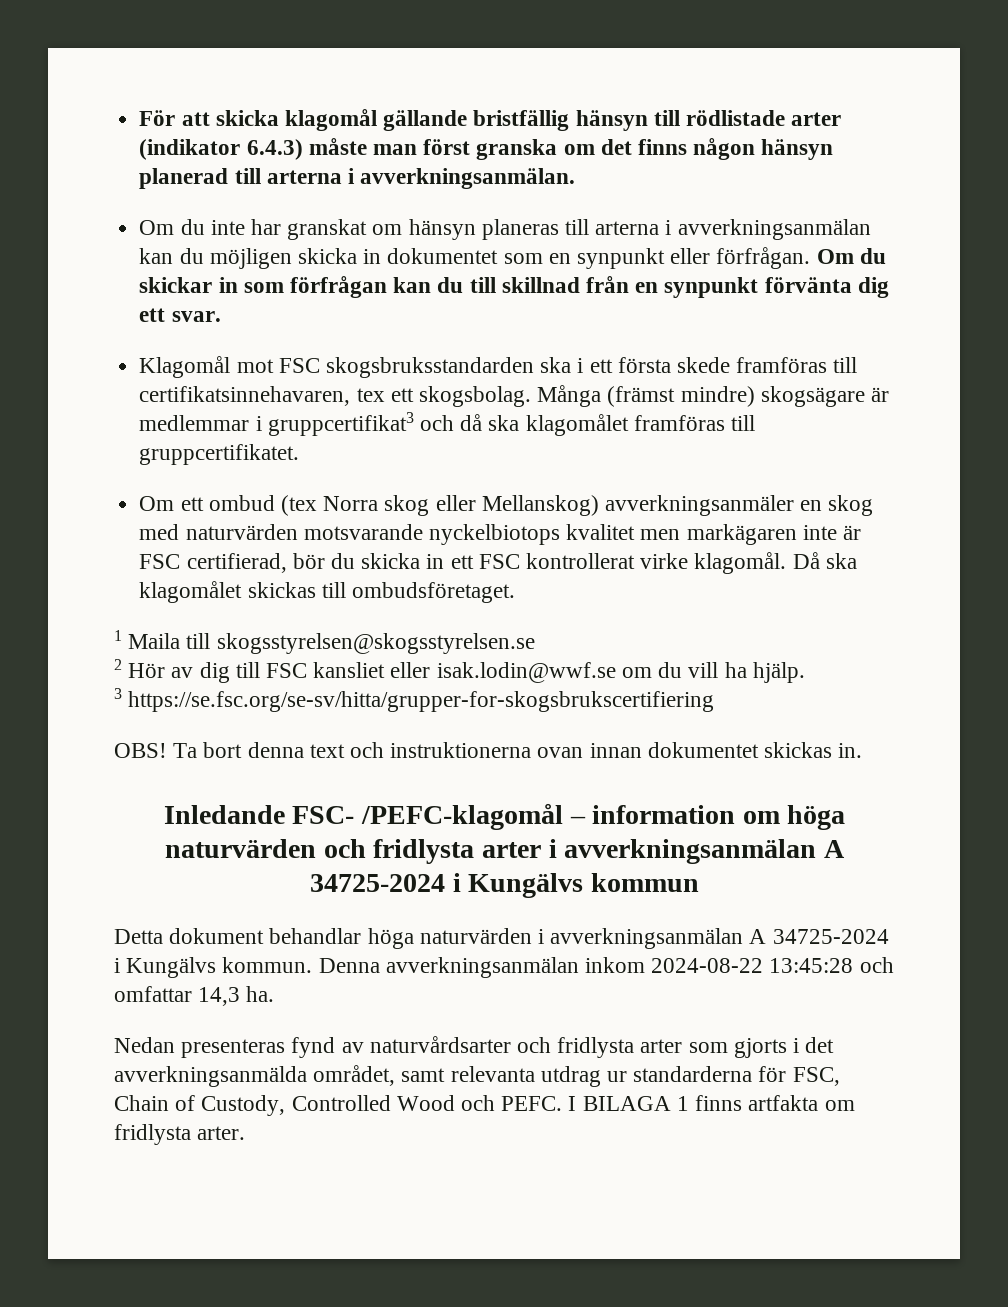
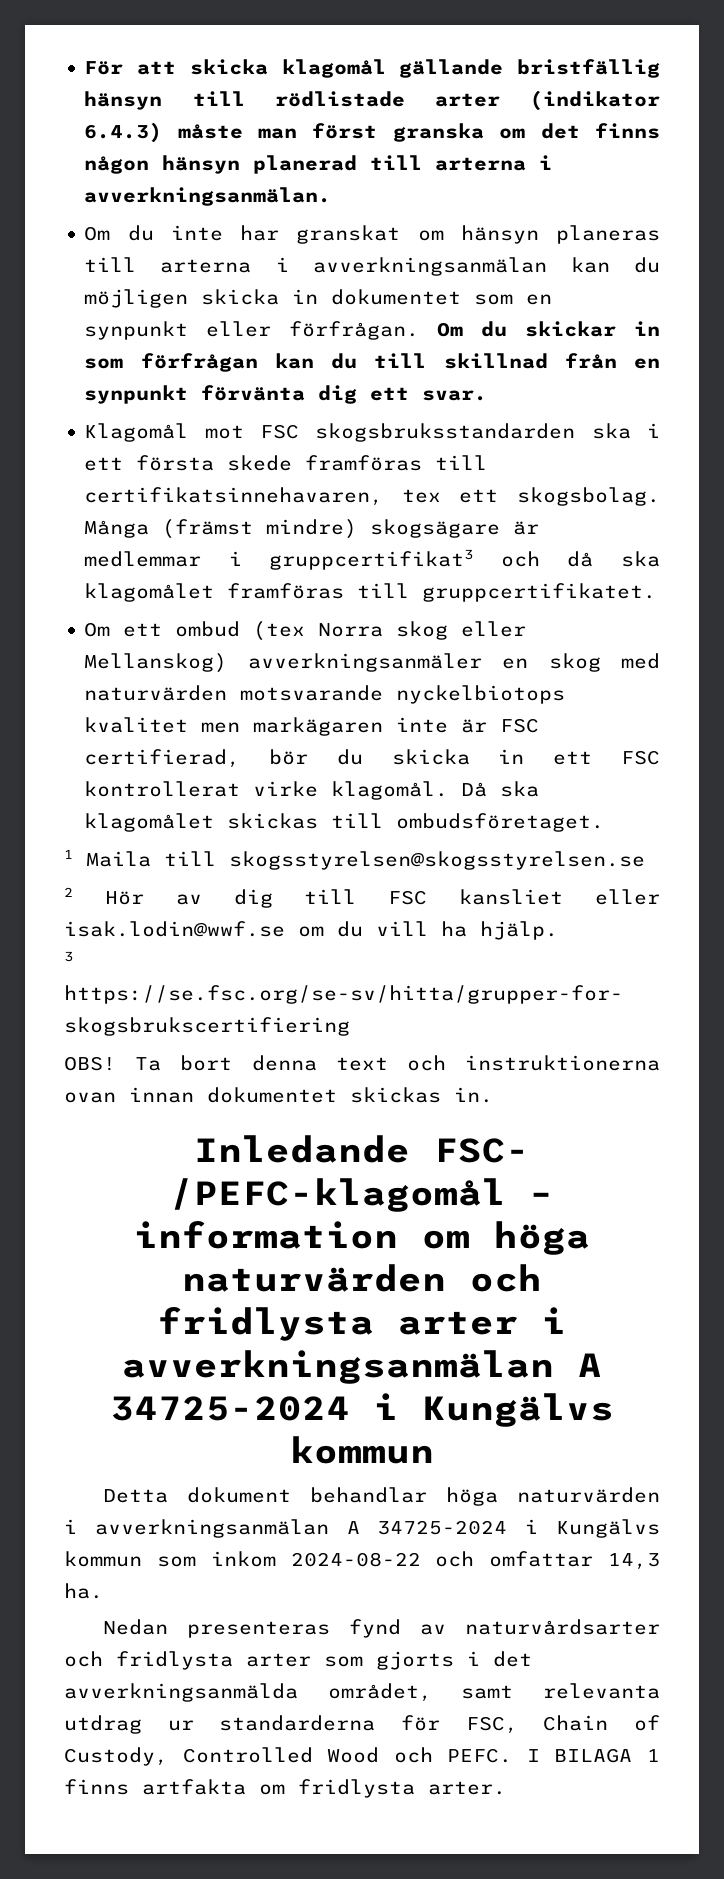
[222,957,579,978] kommun. Denna avverkningsanmälan -> [64,1551,196,1567] kommun som
[769,958,854,973] 13:45:28 -> (421, 1559) none

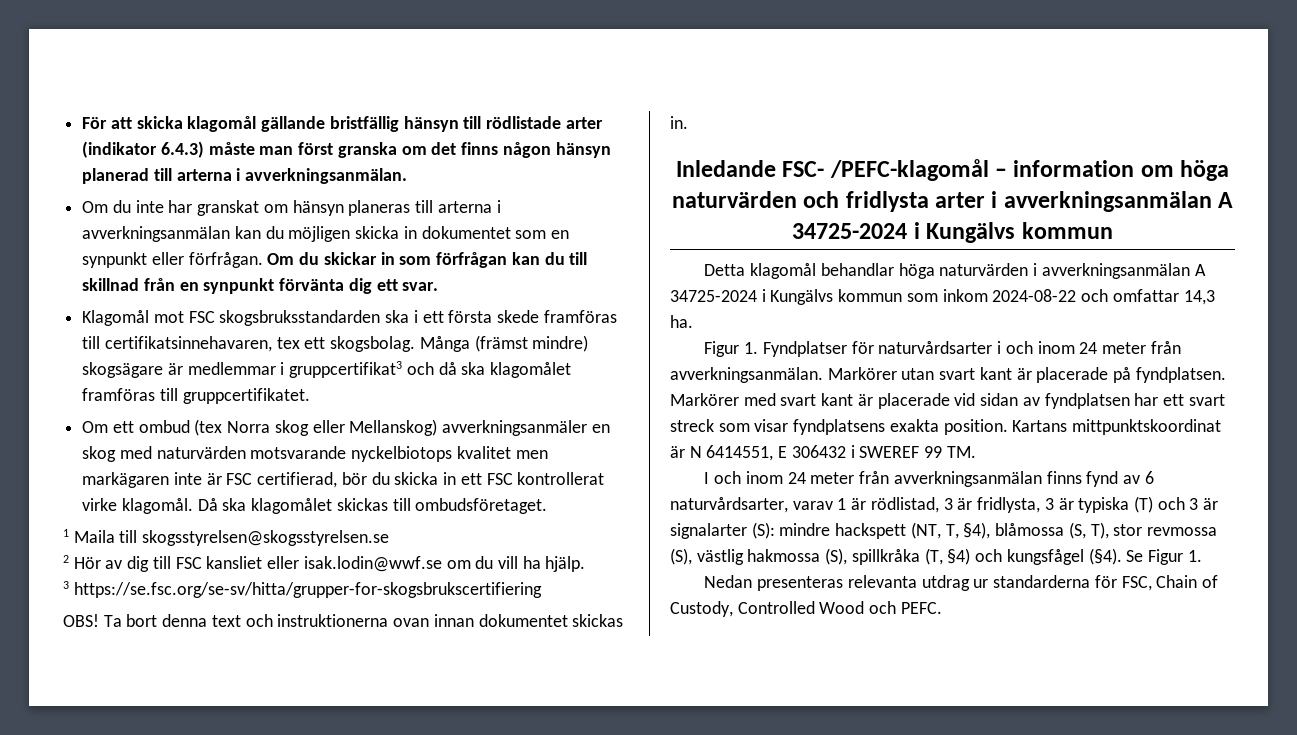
[187,1487,292,1503] dokument -> [750,263,817,279] klagomål
[103,1619,660,1638] [64,1651,532,1670] [64,1683,514,1702] Nedan presenteras fynd av naturvårdsarter och fridlysta arter som gjorts i det avverkningsanmälda området, samt -> [704,341,1181,357] [670,367,1226,383] [670,393,1225,409] [670,419,1222,435] [670,445,976,461] [704,471,1154,487] [670,496,1219,513] [670,522,1217,539] [670,548,1202,565] [704,575,844,591] Figur 1. Fyndplatser för naturvårdsarter i och inom 24 meter från avverkningsanmälan. Markörer utan svart kant är placerade på fyndplatsen. Markörer med svart kant är placerade vid sidan av fyndplatsen har ett svart streck som visar fyndplatsens exakta position. Kartans mittpunktskoordinat är N 6414551, E 306432 i SWEREF 99 TM. // I och inom 24 meter från avverkningsanmälan finns fynd av 6 naturvårdsarter, varav 1 är rödlistad, 3 är fridlysta, 3 är typiska (T) och 3 är signalarter (S): mindre hackspett (NT, T, §4), blåmossa (S, T), stor revmossa (S), västlig hakmossa (S), spillkråka (T, §4) och kungsfågel (§4). Se Figur 1. // Nedan presenteras
[526,1748,660,1763] [64,1779,506,1798] I BILAGA 1 finns artfakta om fridlysta arter. -> (942, 608) none

